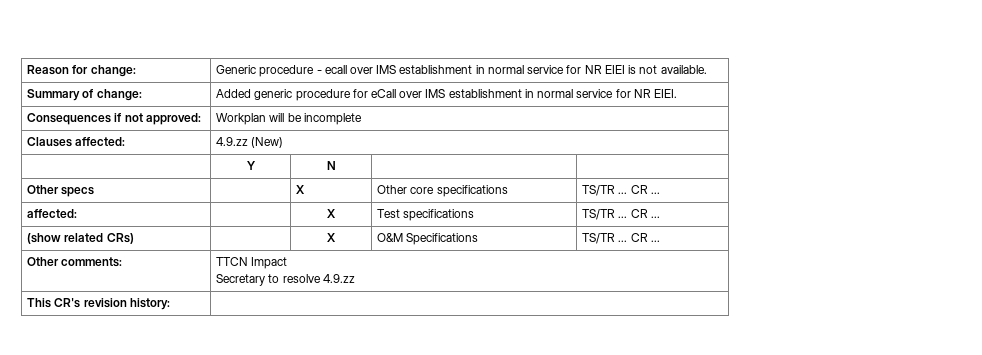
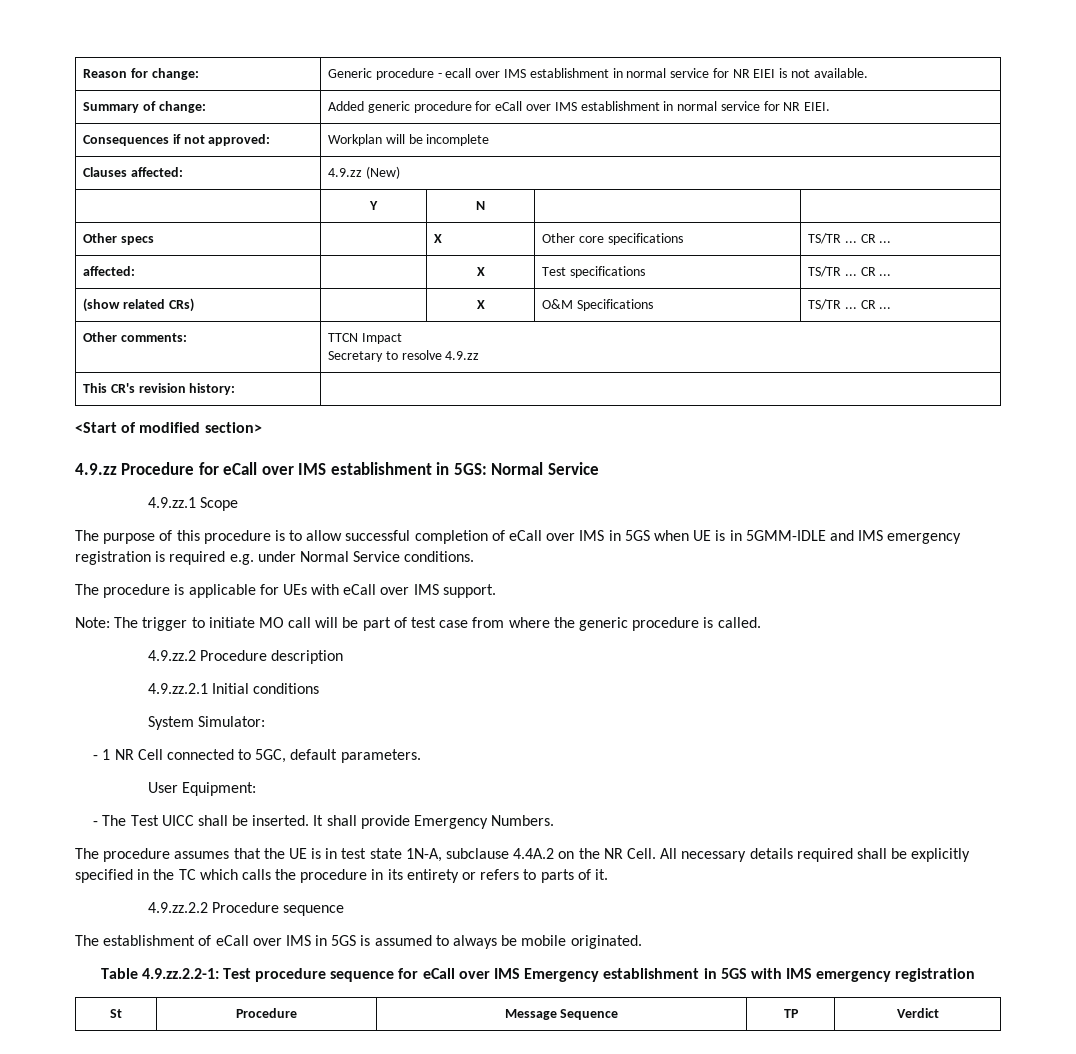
(170, 304) none -> [75,422,262,433] [75,462,599,475] [147,497,238,511] [75,530,962,544] [75,551,475,565] [75,584,496,598] [75,617,761,631] [147,650,344,664] [147,683,320,694] [147,716,265,730] [93,749,421,763] [147,782,256,796] [93,815,555,829] [75,848,971,862] [75,869,608,883] [147,902,345,916] [75,935,642,949] [100,968,976,982] [110,1009,122,1018] [236,1008,297,1018] [504,1009,619,1020] [783,1009,799,1018] [896,1008,939,1018] // <Start of modified section> // 4.9.zz Procedure for eCall over IMS establishment in 5GS: Normal Service // 4.9.zz.1 Scope // The purpose of this procedure is to allow successful completion of eCall over IMS in 5GS when UE is in 5GMM-IDLE and IMS emergency registration is required e.g. under Normal Service conditions. // The procedure is applicable for UEs with eCall over IMS support. // Note: The trigger to initiate MO call will be part of test case from where the generic procedure is called. // 4.9.zz.2 Procedure description // 4.9.zz.2.1 Initial conditions // System Simulator: // - 1 NR Cell connected to 5GC, default parameters. // User Equipment: // - The Test UICC shall be inserted. It shall provide Emergency Numbers. // The procedure assumes that the UE is in test state 1N-A, subclause 4.4A.2 on the NR Cell. All necessary details required shall be explicitly specified in the TC which calls the procedure in its entirety or refers to parts of it. // 4.9.zz.2.2 Procedure sequence // The establishment of eCall over IMS in 5GS is assumed to always be mobile originated. // Table 4.9.zz.2.2-1: Test procedure sequence for eCall over IMS Emergency establishment in 5GS with IMS emergency registration // St | Procedure | Message Sequence | TP | Verdict

